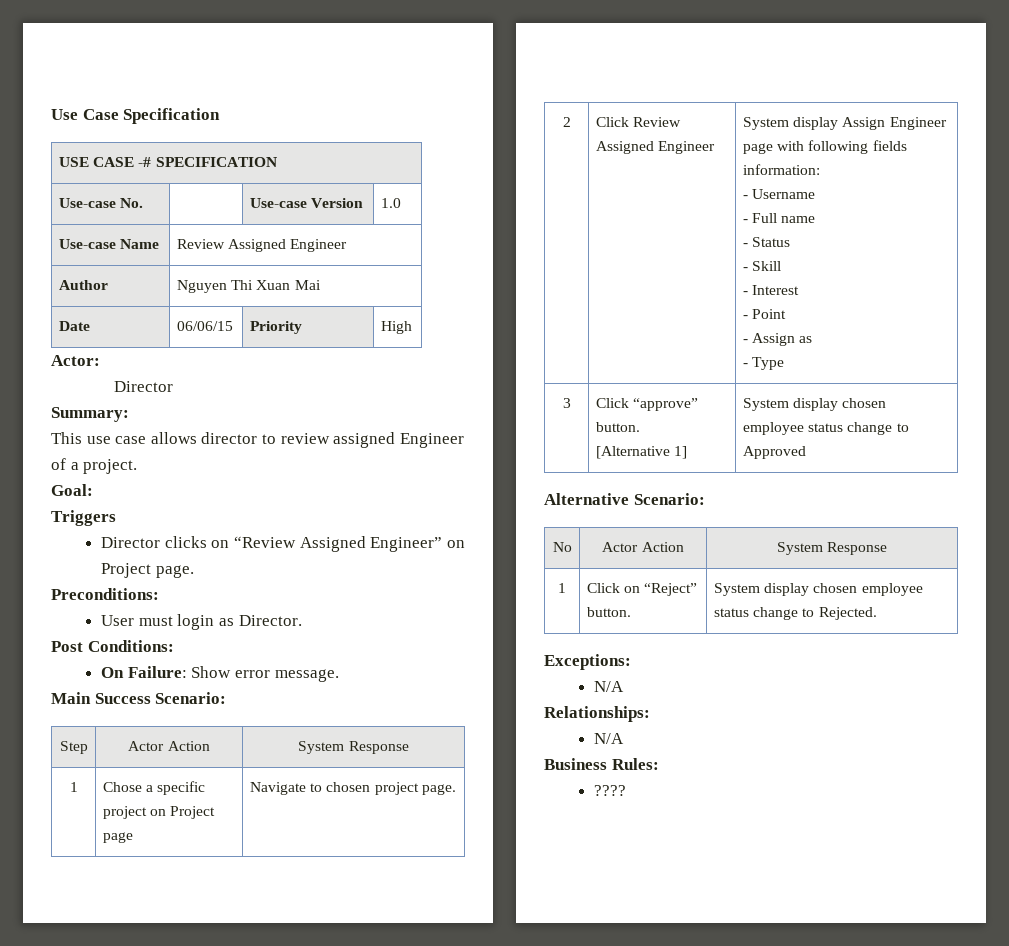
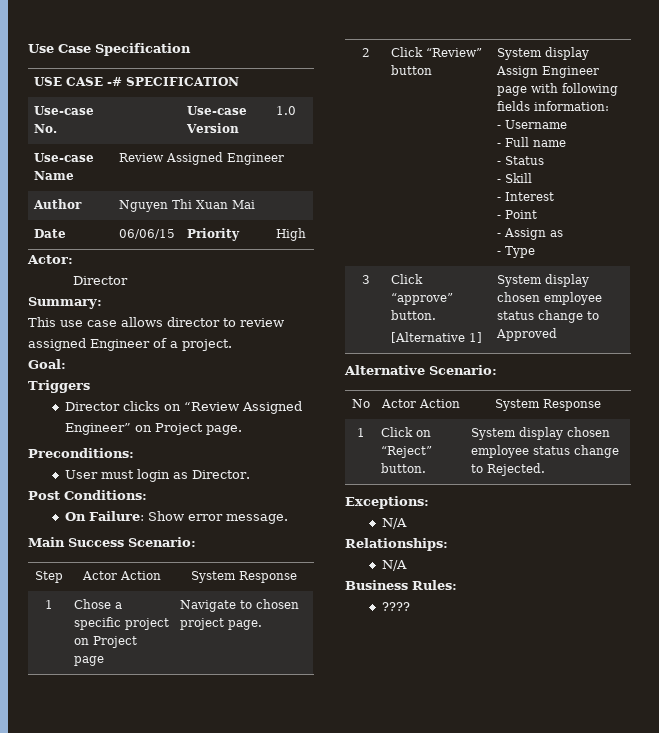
[633,117,682,127] [595,141,716,154] Review Assigned Engineer -> [425,48,482,57] [390,65,432,75] “Review” button

